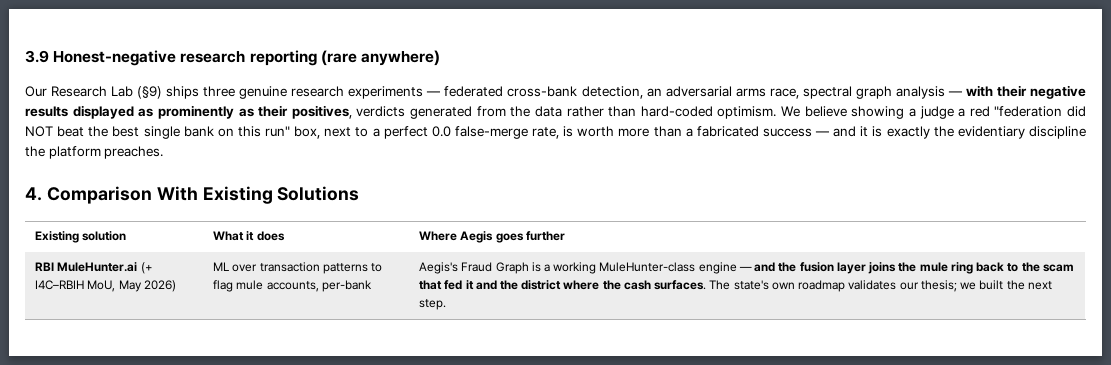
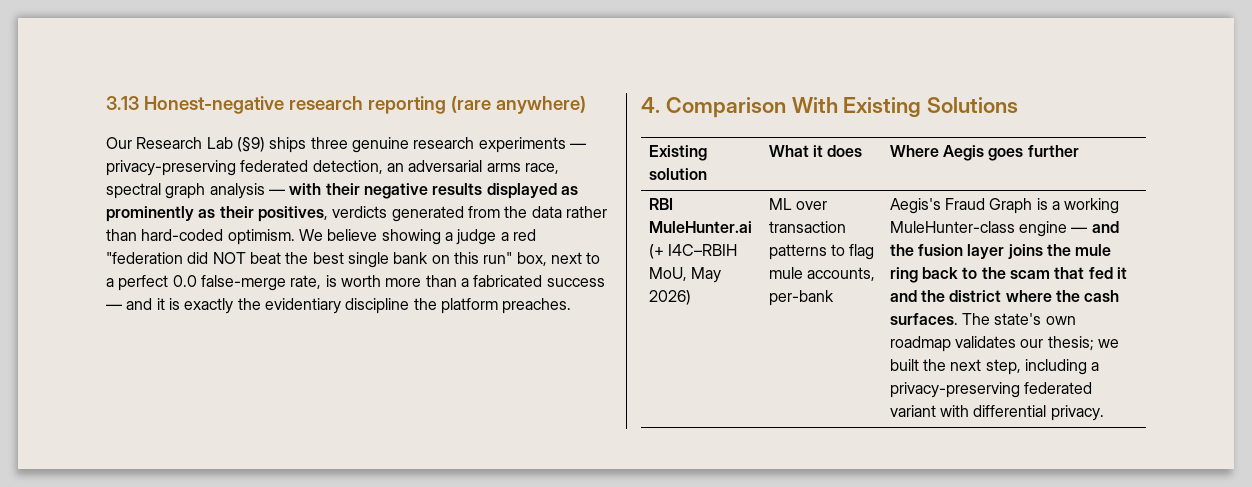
[25,50,49,63] 3.9 -> [106,96,139,110] 3.13
[444,86,578,97] federated cross-bank -> [106,160,309,176] privacy-preserving federated
[419,299,447,310] step. -> [985,359,1100,375] [889,382,1092,398] [889,405,1104,421] step, including a privacy-preserving federated variant with differential privacy.

